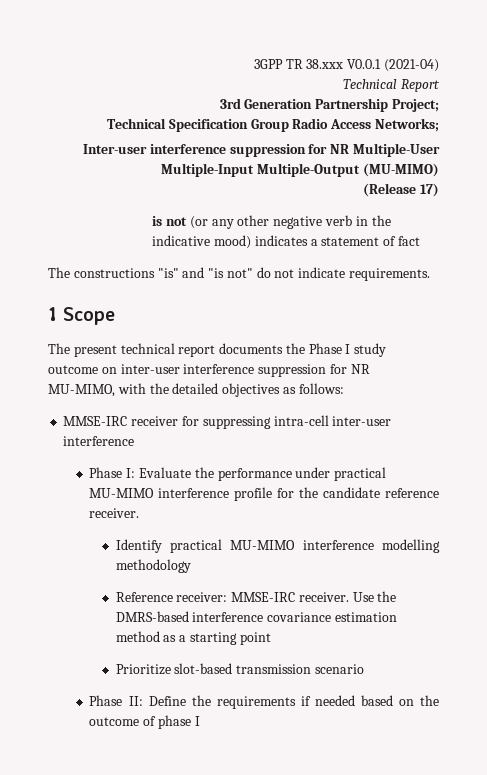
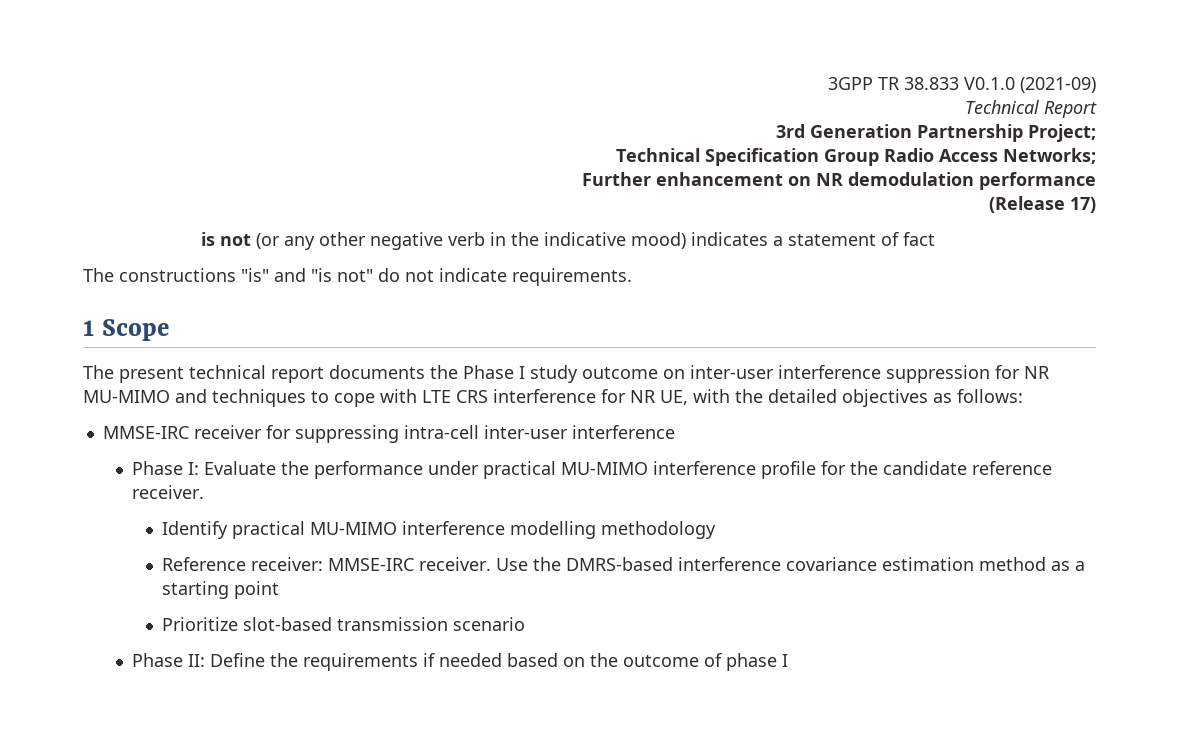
[306,59,439,72] 38.xxx V0.0.1 (2021-04) -> [904,77,1096,93] 38.833 V0.1.0 (2021-09)
[83,143,440,157] [161,163,439,177] Inter-user interference suppression for NR Multiple-User Multiple-Input Multiple-Output (MU-MIMO) -> [582,172,1096,190] Further enhancement on NR demodulation performance
[48,384,115,397] MU-MIMO, -> [83,389,688,407] MU-MIMO and techniques to cope with LTE CRS interference for NR UE,

